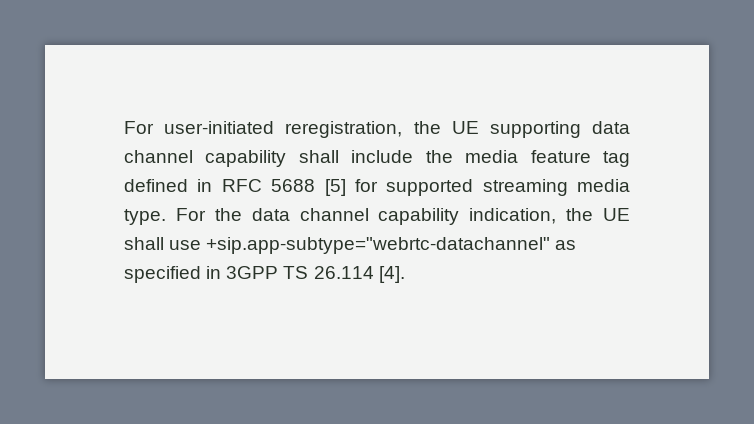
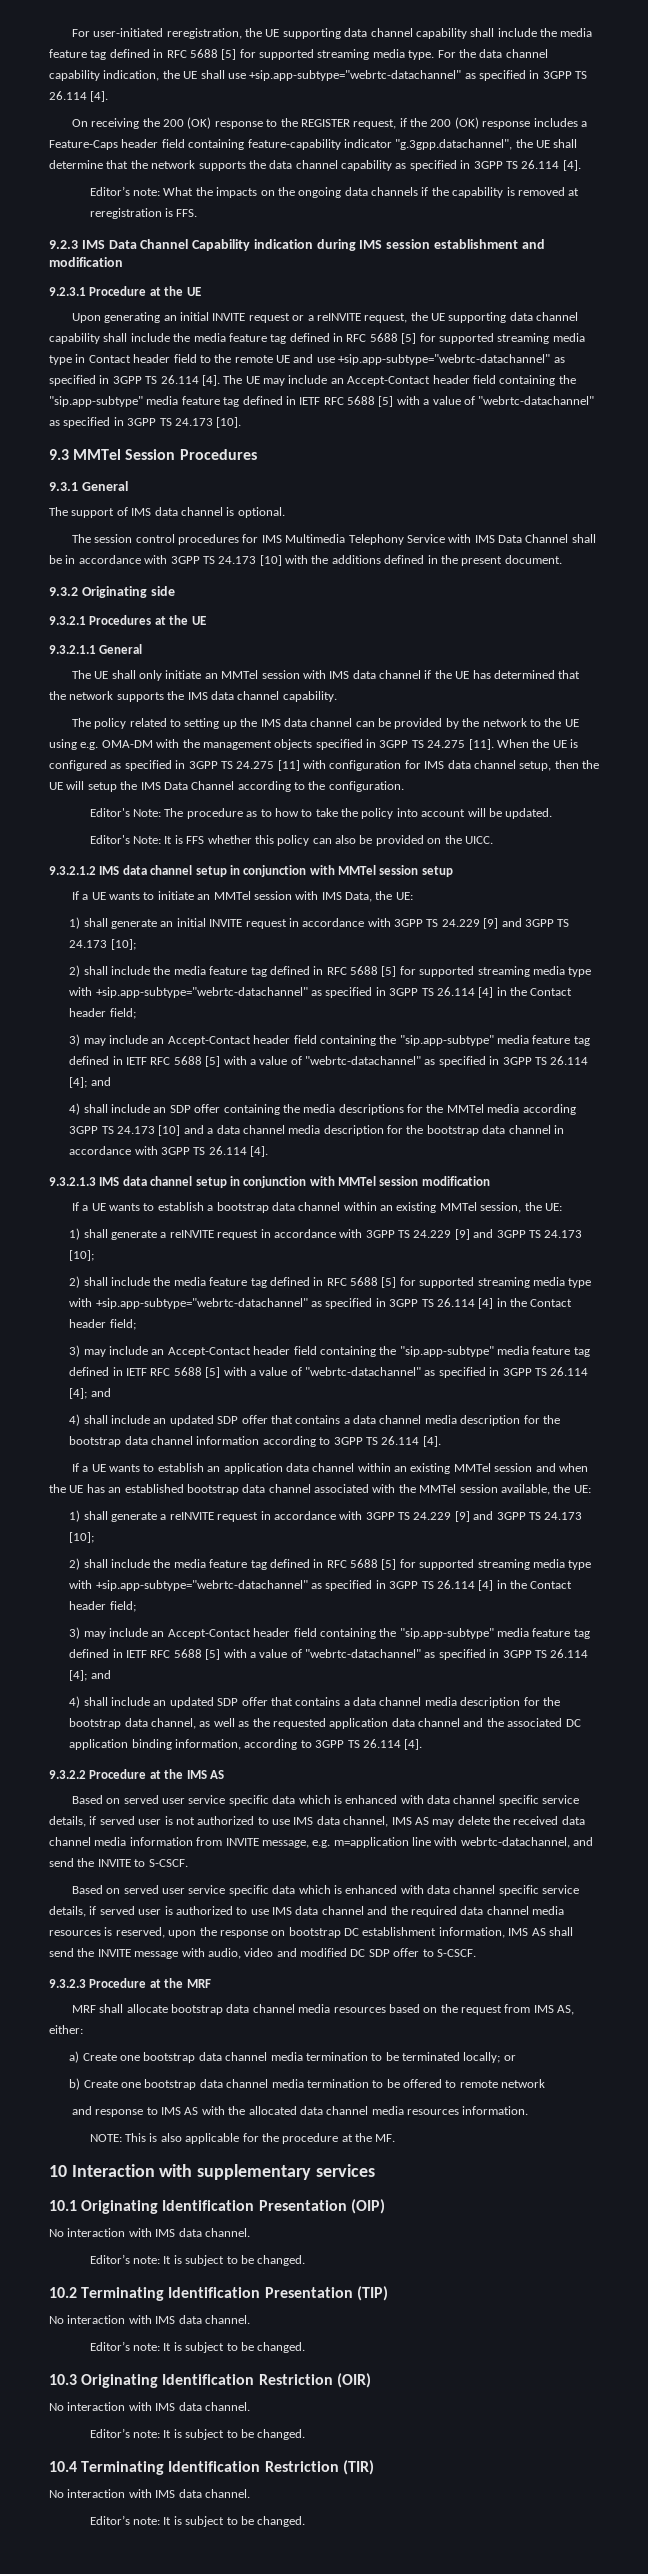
(405, 274) none -> [71,117,587,129] [49,139,578,150] [49,160,581,171] [89,186,580,198] [89,208,198,219] [49,239,545,251] [49,257,123,267] [49,286,201,296] [71,312,579,323] [49,333,585,344] [49,354,565,365] [49,375,576,386] [49,396,595,407] [49,417,242,428] [49,449,257,460] [49,481,128,491] [49,507,285,518] [71,534,596,545] [49,555,562,566] [49,586,175,598] [49,615,206,625] [49,644,143,654] [71,670,581,681] [49,691,337,702] [71,718,579,729] [49,739,578,750] [49,760,599,771] [49,781,404,792] [89,808,553,819] [89,835,493,846] [49,865,453,877] [71,891,413,902] [69,917,570,929] [69,939,136,950] [69,965,592,977] [69,987,573,998] [69,1008,136,1019] [69,1034,590,1046] [69,1056,589,1067] [69,1077,111,1088] [69,1103,576,1115] [69,1125,564,1136] [69,1146,269,1157] [49,1176,490,1188] [71,1202,562,1213] [69,1228,583,1240] [69,1250,95,1261] [69,1276,592,1288] [69,1298,573,1309] [69,1319,136,1330] [69,1345,590,1357] [69,1367,589,1378] [69,1388,111,1399] [69,1414,560,1426] [69,1436,441,1447] [71,1463,588,1474] [49,1484,591,1495] [69,1510,583,1522] [69,1532,95,1543] [69,1558,592,1570] [69,1580,573,1591] [69,1601,136,1612] [69,1627,590,1639] [69,1649,589,1660] [69,1670,111,1681] [69,1696,560,1708] [69,1718,581,1729] [69,1739,423,1750] [49,1769,224,1779] [71,1795,580,1806] [49,1816,585,1827] [49,1837,594,1848] [49,1858,188,1867] [71,1885,580,1896] [49,1906,564,1917] [49,1927,573,1938] [49,1948,476,1959] [49,1978,211,1988] [71,2004,575,2015] [49,2025,83,2034] [69,2051,516,2063] [69,2078,546,2090] [71,2106,529,2117] [89,2133,396,2144] [49,2164,375,2180] [49,2199,385,2214] [49,2228,250,2237] [89,2254,306,2266] [49,2286,388,2301] [49,2315,250,2324] [89,2341,306,2353] [49,2373,371,2388] [49,2402,250,2411] [89,2428,306,2440] [49,2460,374,2475] [49,2489,250,2498] [89,2515,306,2527] // On receiving the 200 (OK) response to the REGISTER request, if the 200 (OK) response includes a Feature-Caps header field containing feature-capability indicator "g.3gpp.datachannel", the UE shall determine that the network supports the data channel capability as specified in 3GPP TS 26.114 [4]. // Editor’s note: What the impacts on the ongoing data channels if the capability is removed at reregistration is FFS. // 9.2.3 IMS Data Channel Capability indication during IMS session establishment and modification // 9.2.3.1 Procedure at the UE // Upon generating an initial INVITE request or a reINVITE request, the UE supporting data channel capability shall include the media feature tag defined in RFC 5688 [5] for supported streaming media type in Contact header field to the remote UE and use +sip.app-subtype="webrtc-datachannel" as specified in 3GPP TS 26.114 [4]. The UE may include an Accept-Contact header field containing the "sip.app-subtype" media feature tag defined in IETF RFC 5688 [5] with a value of "webrtc-datachannel" as specified in 3GPP TS 24.173 [10]. // 9.3 MMTel Session Procedures // 9.3.1 General // The support of IMS data channel is optional. // The session control procedures for IMS Multimedia Telephony Service with IMS Data Channel shall be in accordance with 3GPP TS 24.173 [10] with the additions defined in the present document. // 9.3.2 Originating side // 9.3.2.1 Procedures at the UE // 9.3.2.1.1 General // The UE shall only initiate an MMTel session with IMS data channel if the UE has determined that the network supports the IMS data channel capability. // The policy related to setting up the IMS data channel can be provided by the network to the UE using e.g. OMA-DM with the management objects specified in 3GPP TS 24.275 [11]. When the UE is configured as specified in 3GPP TS 24.275 [11] with configuration for IMS data channel setup, then the UE will setup the IMS Data Channel according to the configuration. // Editor's Note: The procedure as to how to take the policy into account will be updated. // Editor's Note: It is FFS whether this policy can also be provided on the UICC. // 9.3.2.1.2 IMS data channel setup in conjunction with MMTel session setup // If a UE wants to initiate an MMTel session with IMS Data, the UE: // 1) shall generate an initial INVITE request in accordance with 3GPP TS 24.229 [9] and 3GPP TS 24.173 [10]; // 2) shall include the media feature tag defined in RFC 5688 [5] for supported streaming media type with +sip.app-subtype="webrtc-datachannel" as specified in 3GPP TS 26.114 [4] in the Contact header field; // 3) may include an Accept-Contact header field containing the "sip.app-subtype" media feature tag defined in IETF RFC 5688 [5] with a value of "webrtc-datachannel" as specified in 3GPP TS 26.114 [4]; and // 4) shall include an SDP offer containing the media descriptions for the MMTel media according 3GPP TS 24.173 [10] and a data channel media description for the bootstrap data channel in accordance with 3GPP TS 26.114 [4]. // 9.3.2.1.3 IMS data channel setup in conjunction with MMTel session modification // If a UE wants to establish a bootstrap data channel within an existing MMTel session, the UE: // 1) shall generate a reINVITE request in accordance with 3GPP TS 24.229 [9] and 3GPP TS 24.173 [10]; // 2) shall include the media feature tag defined in RFC 5688 [5] for supported streaming media type with +sip.app-subtype="webrtc-datachannel" as specified in 3GPP TS 26.114 [4] in the Contact header field; // 3) may include an Accept-Contact header field containing the "sip.app-subtype" media feature tag defined in IETF RFC 5688 [5] with a value of "webrtc-datachannel" as specified in 3GPP TS 26.114 [4]; and // 4) shall include an updated SDP offer that contains a data channel media description for the bootstrap data channel information according to 3GPP TS 26.114 [4]. // If a UE wants to establish an application data channel within an existing MMTel session and when the UE has an established bootstrap data channel associated with the MMTel session available, the UE: // 1) shall generate a reINVITE request in accordance with 3GPP TS 24.229 [9] and 3GPP TS 24.173 [10]; // 2) shall include the media feature tag defined in RFC 5688 [5] for supported streaming media type with +sip.app-subtype="webrtc-datachannel" as specified in 3GPP TS 26.114 [4] in the Contact header field; // 3) may include an Accept-Contact header field containing the "sip.app-subtype" media feature tag defined in IETF RFC 5688 [5] with a value of "webrtc-datachannel" as specified in 3GPP TS 26.114 [4]; and // 4) shall include an updated SDP offer that contains a data channel media description for the bootstrap data channel, as well as the requested application data channel and the associated DC application binding information, according to 3GPP TS 26.114 [4]. // 9.3.2.2 Procedure at the IMS AS // Based on served user service specific data which is enhanced with data channel specific service details, if served user is not authorized to use IMS data channel, IMS AS may delete the received data channel media information from INVITE message, e.g. m=application line with webrtc-datachannel, and send the INVITE to S-CSCF. // Based on served user service specific data which is enhanced with data channel specific service details, if served user is authorized to use IMS data channel and the required data channel media resources is reserved, upon the response on bootstrap DC establishment information, IMS AS shall send the INVITE message with audio, video and modified DC SDP offer to S-CSCF. // 9.3.2.3 Procedure at the MRF // MRF shall allocate bootstrap data channel media resources based on the request from IMS AS, either: // a) Create one bootstrap data channel media termination to be terminated locally; or // b) Create one bootstrap data channel media termination to be offered to remote network // and response to IMS AS with the allocated data channel media resources information. // NOTE: This is also applicable for the procedure at the MF. // 10 Interaction with supplementary services // 10.1 Originating Identification Presentation (OIP) // No interaction with IMS data channel. // Editor’s note: It is subject to be changed. // 10.2 Terminating Identification Presentation (TIP) // No interaction with IMS data channel. // Editor’s note: It is subject to be changed. // 10.3 Originating Identification Restriction (OIR) // No interaction with IMS data channel. // Editor’s note: It is subject to be changed. // 10.4 Terminating Identification Restriction (TIR) // No interaction with IMS data channel. // Editor’s note: It is subject to be changed.

